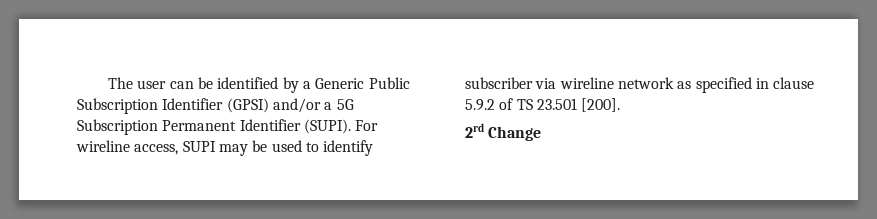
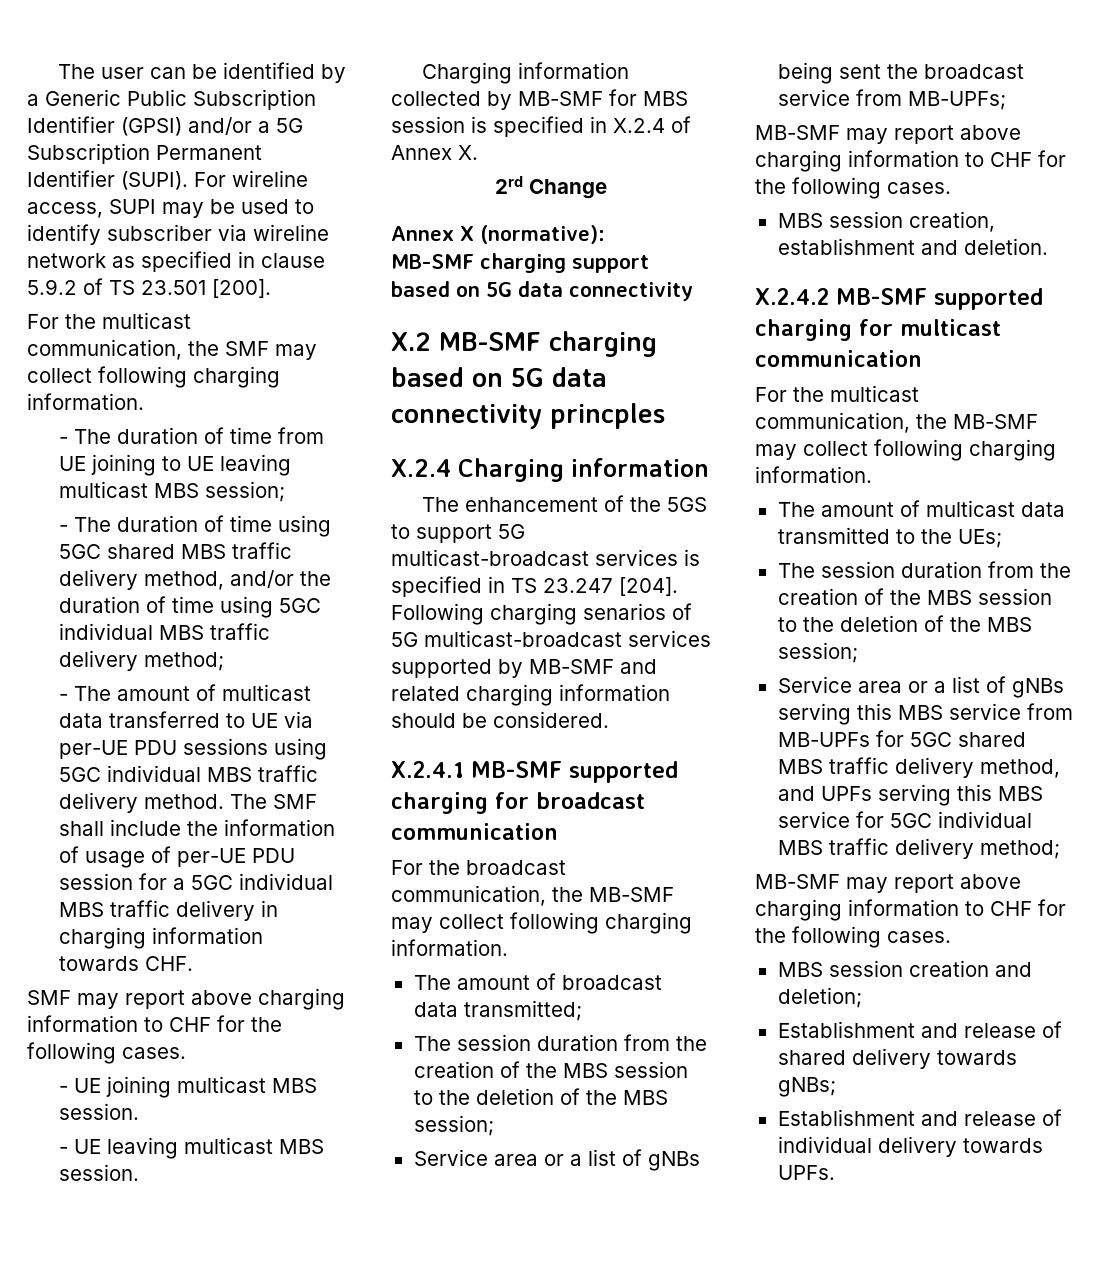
[465,123,542,141] 2rd Change -> [27,312,191,329] [27,339,317,360] [27,366,280,388] [27,393,144,410] [59,427,325,444] [59,454,292,476] [59,481,286,502] [59,515,332,537] [59,542,293,559] [59,569,332,590] [59,596,322,618] [59,623,271,640] [59,650,225,671] [59,684,312,701] [59,711,314,728] [59,738,328,760] [59,765,319,782] [59,792,318,813] [59,819,336,836] [59,846,296,868] [59,873,334,890] [59,900,279,921] [59,927,264,949] [59,956,194,971] [27,988,345,1010] [27,1015,282,1032] [27,1042,186,1064] [59,1076,318,1098] [59,1103,140,1120] [59,1137,325,1159] [59,1164,140,1181] [421,62,629,84] [391,89,688,110] [391,116,691,137] [391,145,478,160] [495,176,607,199] [391,225,605,244] [391,253,649,273] [391,281,693,301] [391,331,657,357] [391,367,607,387] [391,403,665,429] [391,458,709,482] [421,495,707,512] [391,524,525,543] [391,549,700,566] [391,576,678,597] [391,603,692,625] [391,630,711,647] [391,659,657,678] [391,684,670,706] [391,711,609,728] [391,761,678,783] [391,792,645,814] [391,823,558,840] [391,860,566,875] [391,885,674,906] [391,912,692,934] [391,939,508,956] [413,973,662,990] [413,1000,582,1021] [413,1034,707,1051] [413,1061,688,1078] [413,1088,668,1105] [413,1115,494,1136] [413,1149,700,1171] [777,62,1024,84] [777,89,1006,110] [755,125,1021,144] [755,150,1066,172] [755,177,951,199] [777,211,995,232] [777,238,1048,255] [755,288,1043,310] [755,319,1001,341] [755,350,922,367] [755,385,919,402] [755,412,1038,433] [755,439,1056,461] [755,466,872,483] [777,500,1065,517] [777,527,1002,548] [777,561,1071,578] [777,588,1052,605] [777,615,1032,632] [777,642,858,663] [777,676,1064,698] [777,703,1073,725] [777,730,1026,747] [777,757,1060,778] [777,784,1043,806] [777,811,1032,828] [777,838,1060,859] [755,874,1021,893] [755,899,1066,921] [755,926,951,948] [777,960,1032,977] [777,987,862,1008] [777,1021,1062,1038] [777,1048,1017,1069] [777,1077,836,1097] [777,1109,1062,1126] [777,1136,1043,1157] [777,1165,835,1180] For the multicast communication, the SMF may collect following charging information. // - The duration of time from UE joining to UE leaving multicast MBS session; // - The duration of time using 5GC shared MBS traffic delivery method, and/or the duration of time using 5GC individual MBS traffic delivery method; // - The amount of multicast data transferred to UE via per-UE PDU sessions using 5GC individual MBS traffic delivery method. The SMF shall include the information of usage of per-UE PDU session for a 5GC individual MBS traffic delivery in charging information towards CHF. // SMF may report above charging information to CHF for the following cases. // - UE joining multicast MBS session. // - UE leaving multicast MBS session. // Charging information collected by MB-SMF for MBS session is specified in X.2.4 of Annex X. // 2rd Change // Annex X (normative): // MB-SMF charging support based on 5G data connectivity // X.2 MB-SMF charging based on 5G data connectivity princples // X.2.4 Charging information // The enhancement of the 5GS to support 5G multicast-broadcast services is specified in TS 23.247 [204]. Following charging senarios of 5G multicast-broadcast services supported by MB-SMF and related charging information should be considered. // X.2.4.1 MB-SMF supported charging for broadcast communication // For the broadcast communication, the MB-SMF may collect following charging information. // The amount of broadcast data transmitted; // The session duration from the creation of the MBS session to the deletion of the MBS session; // Service area or a list of gNBs being sent the broadcast service from MB-UPFs; // MB-SMF may report above charging information to CHF for the following cases. // MBS session creation, establishment and deletion. // X.2.4.2 MB-SMF supported charging for multicast communication // For the multicast communication, the MB-SMF may collect following charging information. // The amount of multicast data transmitted to the UEs; // The session duration from the creation of the MBS session to the deletion of the MBS session; // Service area or a list of gNBs serving this MBS service from MB-UPFs for 5GC shared MBS traffic delivery method, and UPFs serving this MBS service for 5GC individual MBS traffic delivery method; // MB-SMF may report above charging information to CHF for the following cases. // MBS session creation and deletion; // Establishment and release of shared delivery towards gNBs; // Establishment and release of individual delivery towards UPFs.

